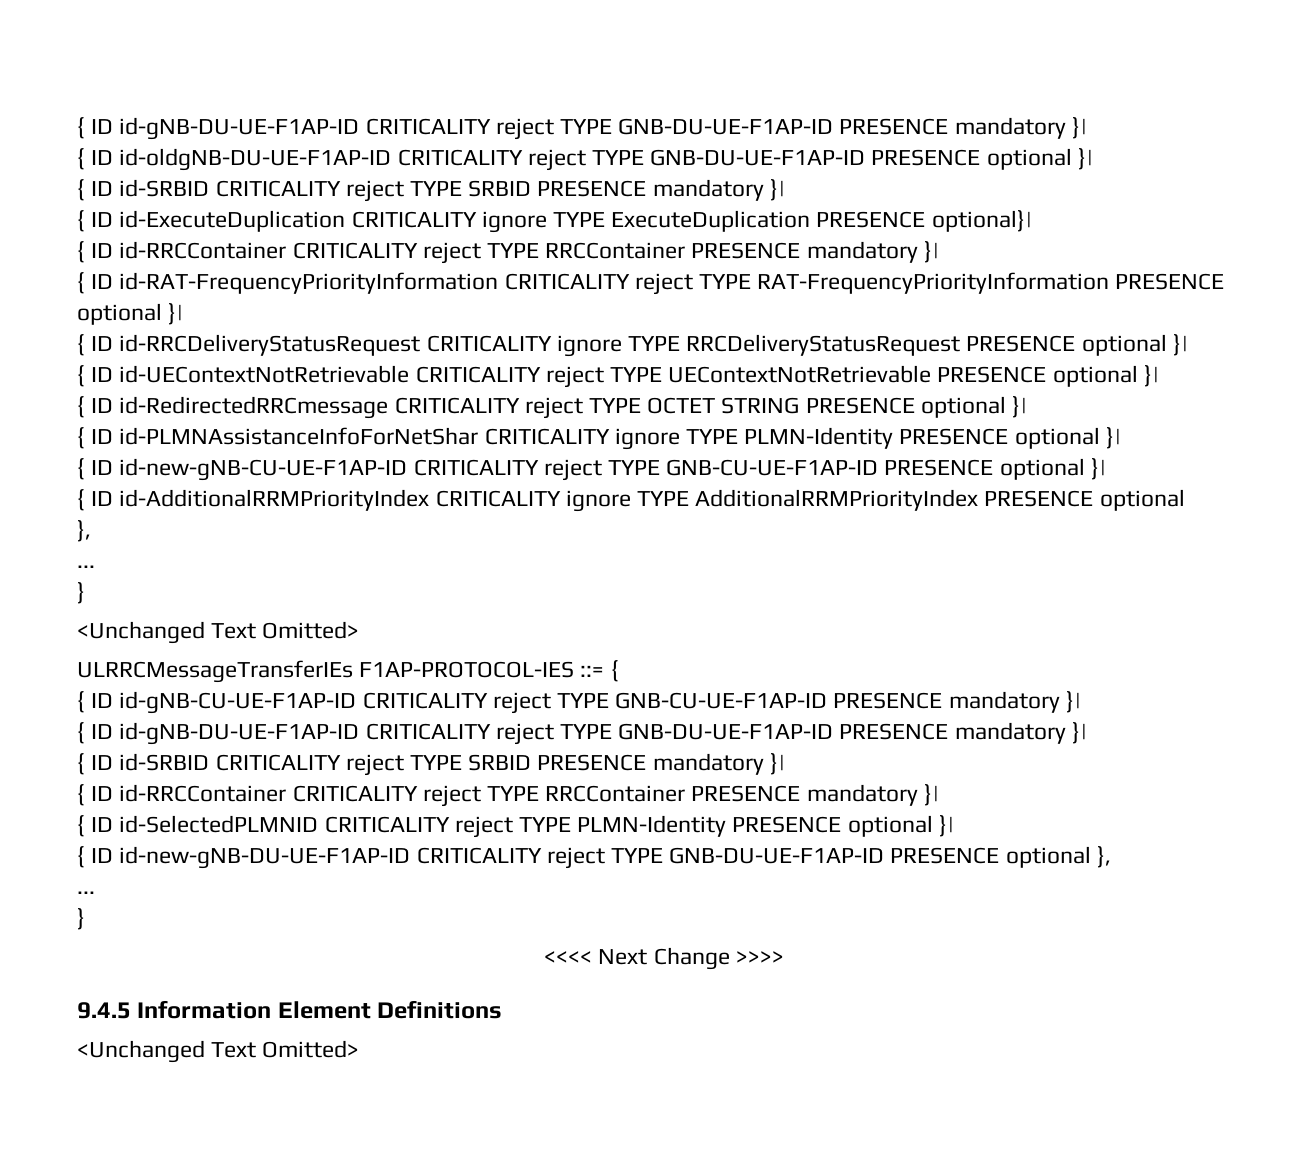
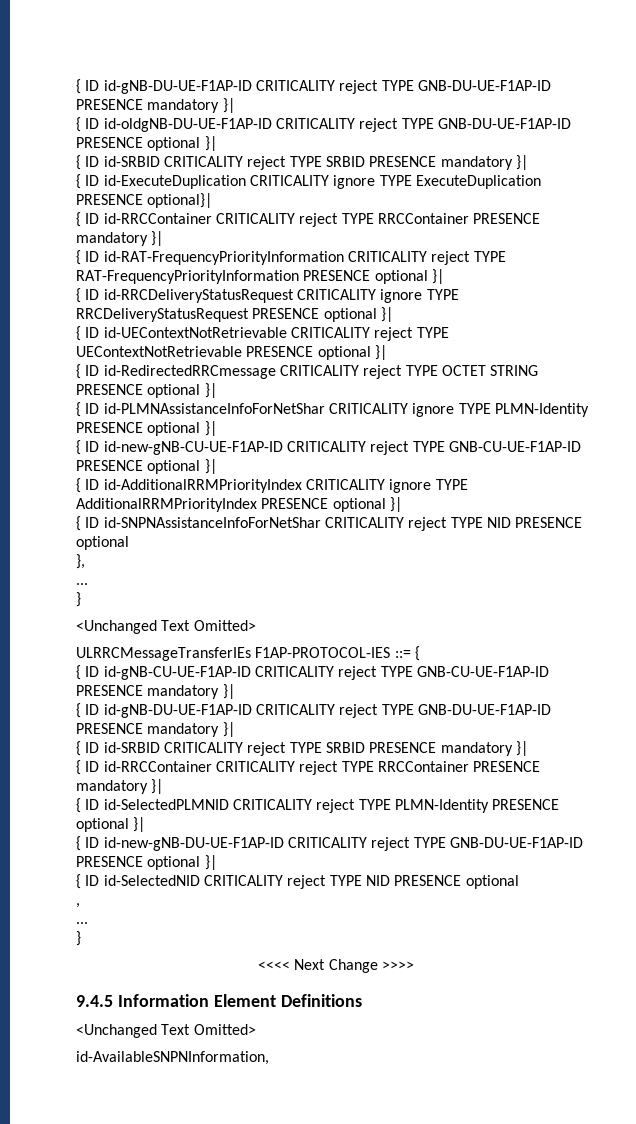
(1185, 500) none -> [389,497,402,512] [76,516,583,531] [76,536,129,550] }| // { ID id-SNPNAssistanceInfoForNetShar CRITICALITY reject TYPE NID PRESENCE optional
[1096,846,1111,868] }, -> [204,855,217,870] [76,874,519,889] [76,903,80,908] }| // { ID id-SelectedNID CRITICALITY reject TYPE NID PRESENCE optional // ,
(360, 1049) none -> [76,1051,269,1065] // id-AvailableSNPNInformation,

